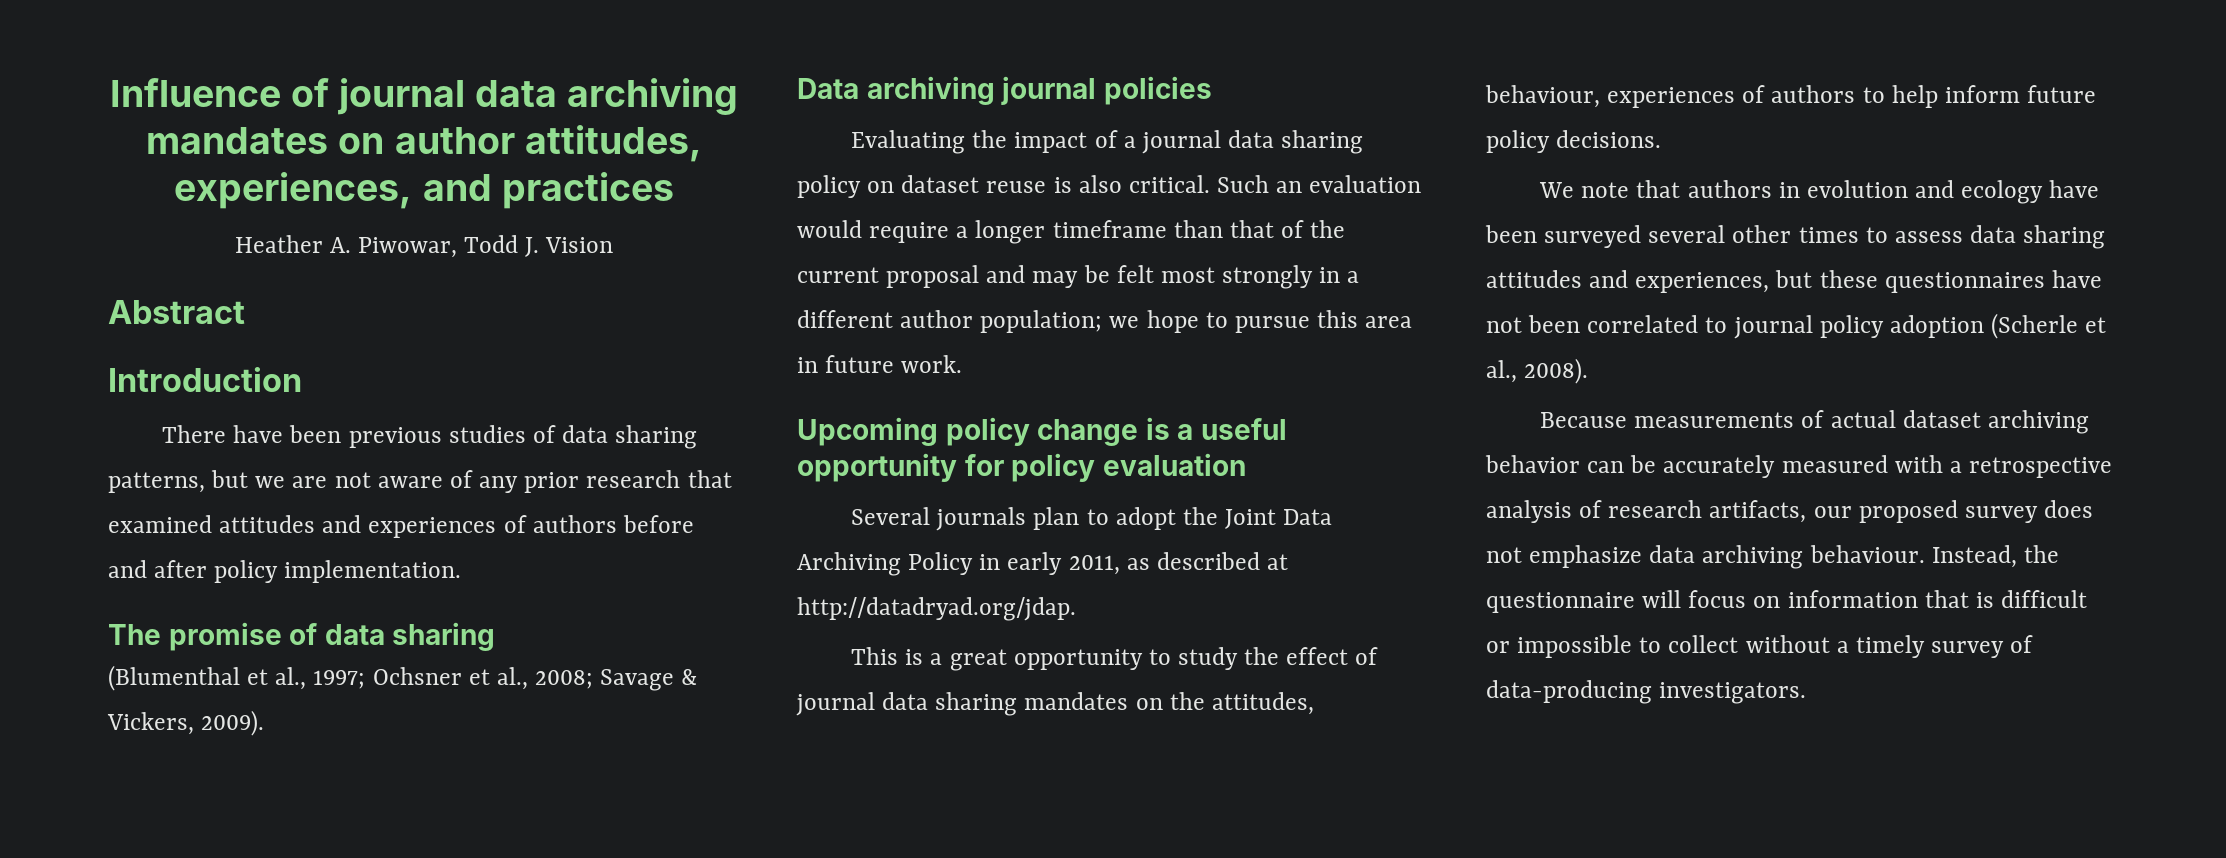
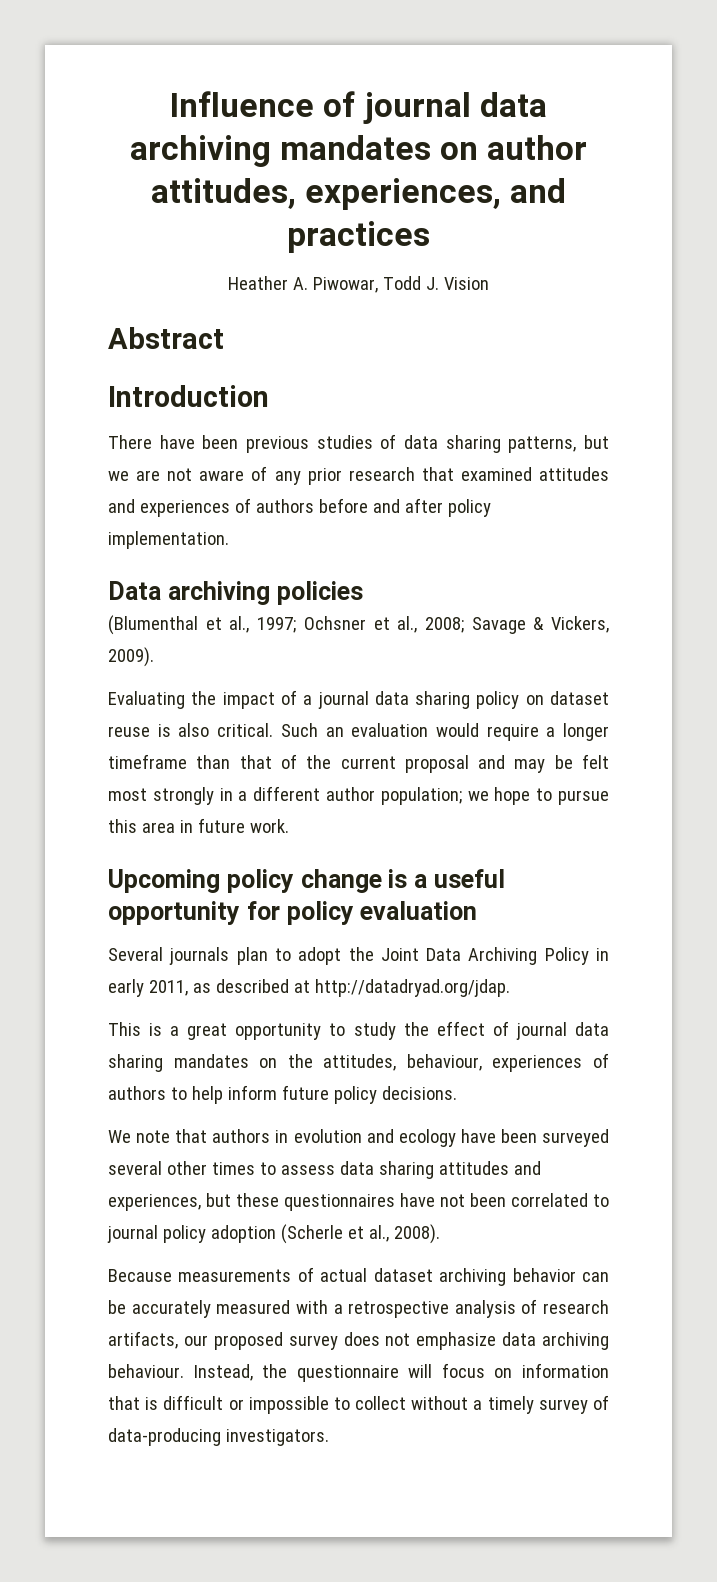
[108,622,496,651] The promise of data sharing -> [108,581,363,605] Data archiving policies
[797,76,1212,105] // Data archiving journal policies -> (154, 657) none

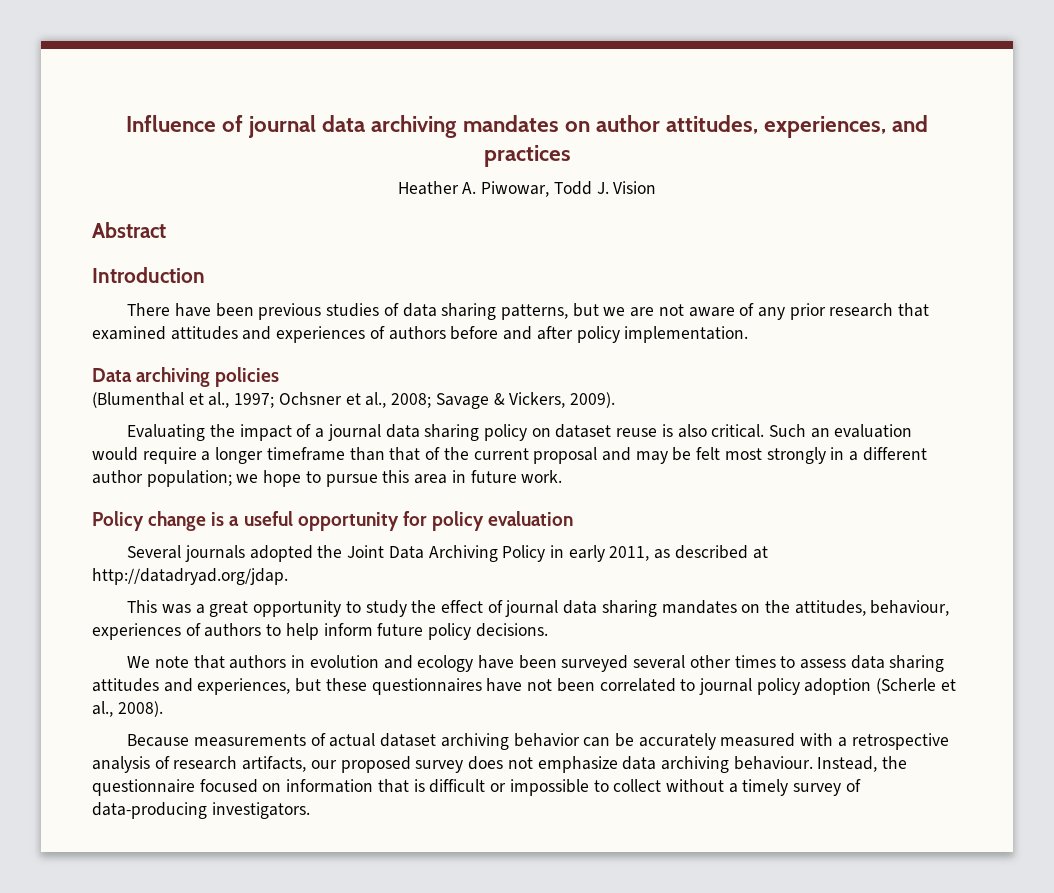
[108,869,294,893] Upcoming policy -> [92,511,144,531] Policy
[236,947,342,965] plan to adopt -> [249,545,313,562] adopted
[149,1023,163,1036] is -> [161,604,191,614] was
[408,1363,485,1378] will focus -> [199,779,258,793] focused

